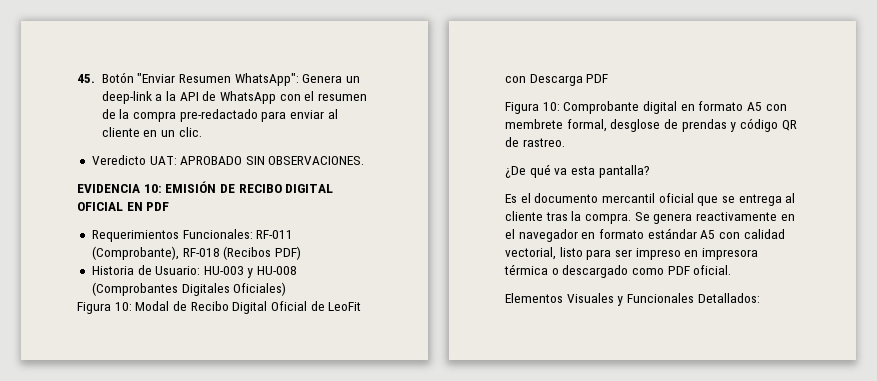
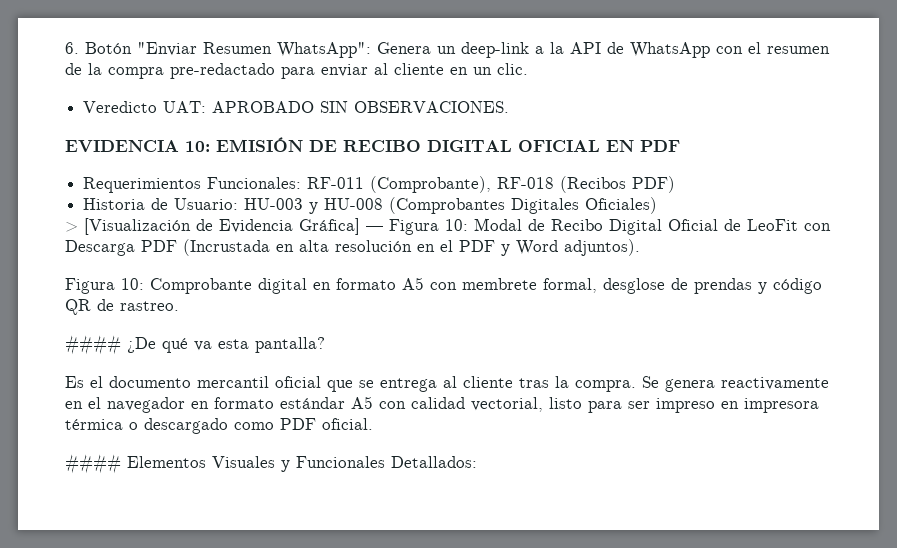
[77,74,95,83] 45. -> [65,42,79,54] 6.
(287, 289) none -> [65,218,383,235] > [Visualización de Evidencia Gráfica] —
(609, 78) none -> [183,239,640,256] (Incrustada en alta resolución en el PDF y Word adjuntos).
(565, 142) none -> [65,335,121,355] ####
(732, 270) none -> [65,454,121,474] ####

